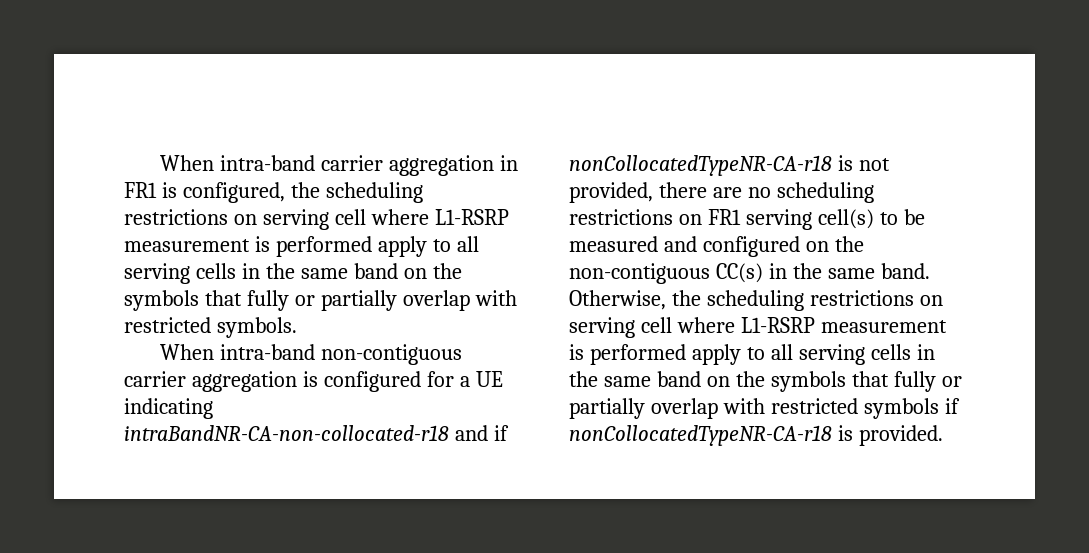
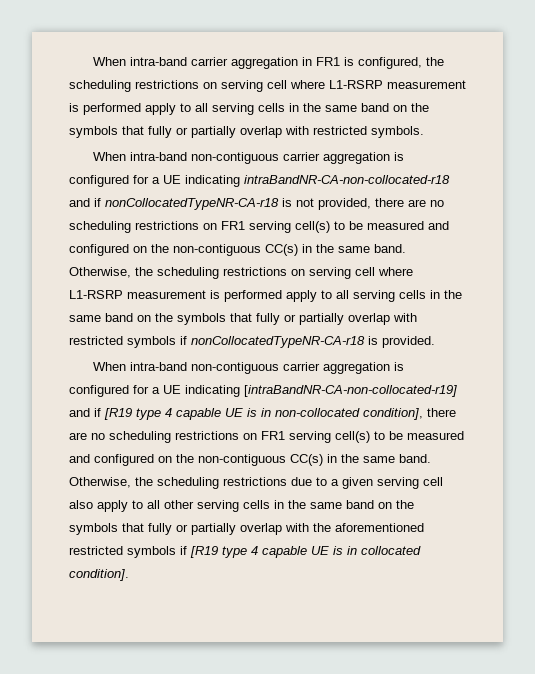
(943, 435) none -> [93,362,405,374] [69,385,457,397] [69,408,456,420] [69,431,464,443] [69,454,431,466] [69,477,443,489] [69,500,414,512] [69,523,424,535] [69,546,421,558] [69,569,129,581] // When intra-band non-contiguous carrier aggregation is configured for a UE indicating [intraBandNR-CA-non-collocated-r19] and if [R19 type 4 capable UE is in non-collocated condition], there are no scheduling restrictions on FR1 serving cell(s) to be measured and configured on the non-contiguous CC(s) in the same band. Otherwise, the scheduling restrictions due to a given serving cell also apply to all other serving cells in the same band on the symbols that fully or partially overlap with the aforementioned restricted symbols if [R19 type 4 capable UE is in collocated condition].

